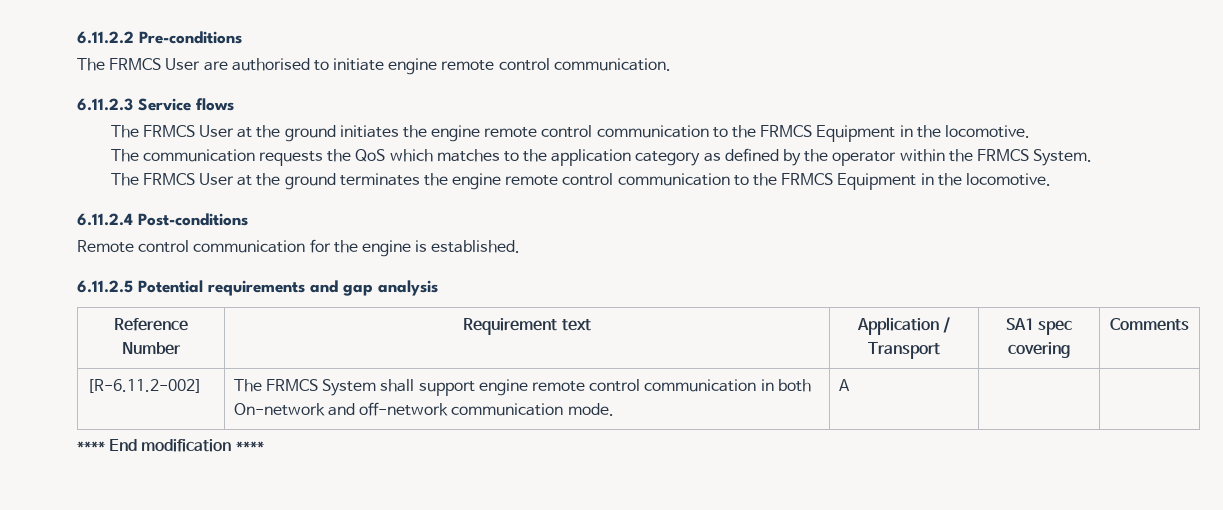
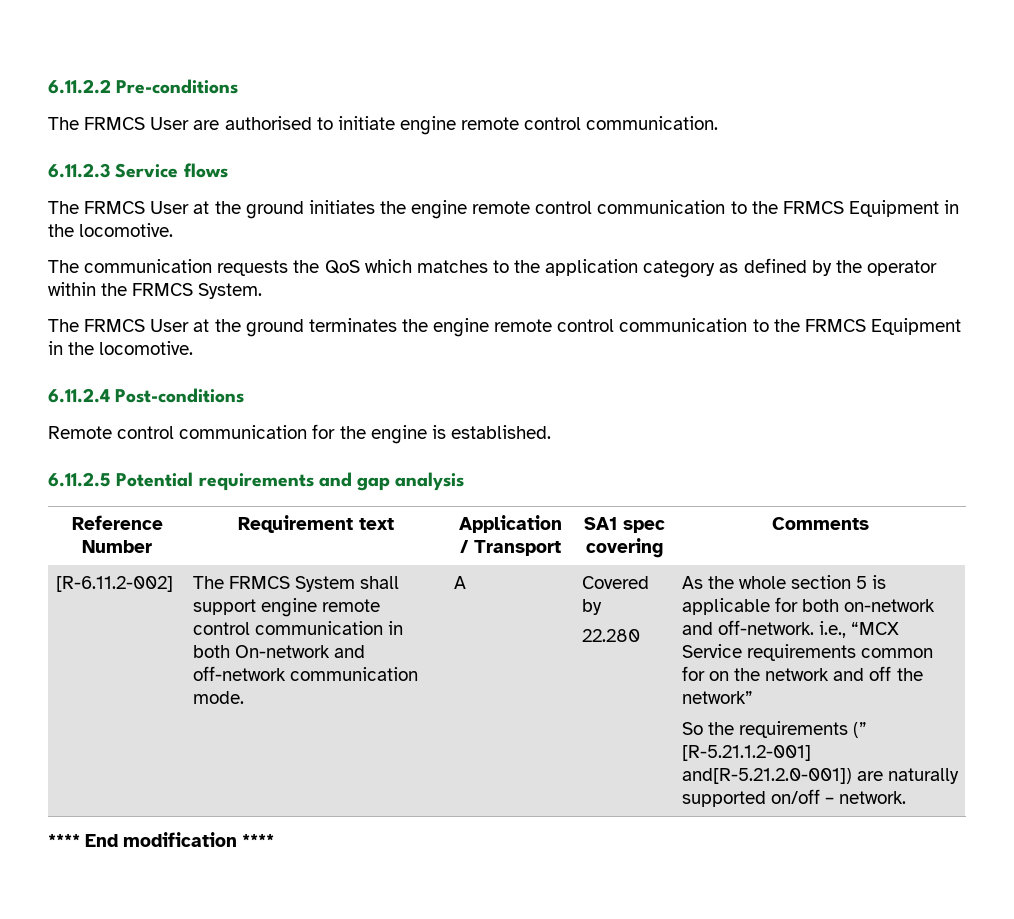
(850, 385) | -> [581,576,649,589] [581,599,602,615] [581,629,640,642] [681,575,887,589] [681,597,936,615] [681,620,900,638] [681,644,934,661] [681,666,923,681] [681,691,753,704] [681,721,868,738] [681,745,811,761] [681,768,960,784] [681,789,907,807] Covered by // 22.280 | As the whole section 5 is applicable for both on-network and off-network. i.e., “MCX Service requirements common for on the network and off the network” // So the requirements (” [R-5.21.1.2-001] and[R-5.21.2.0-001]) are naturally supported on/off – network.

